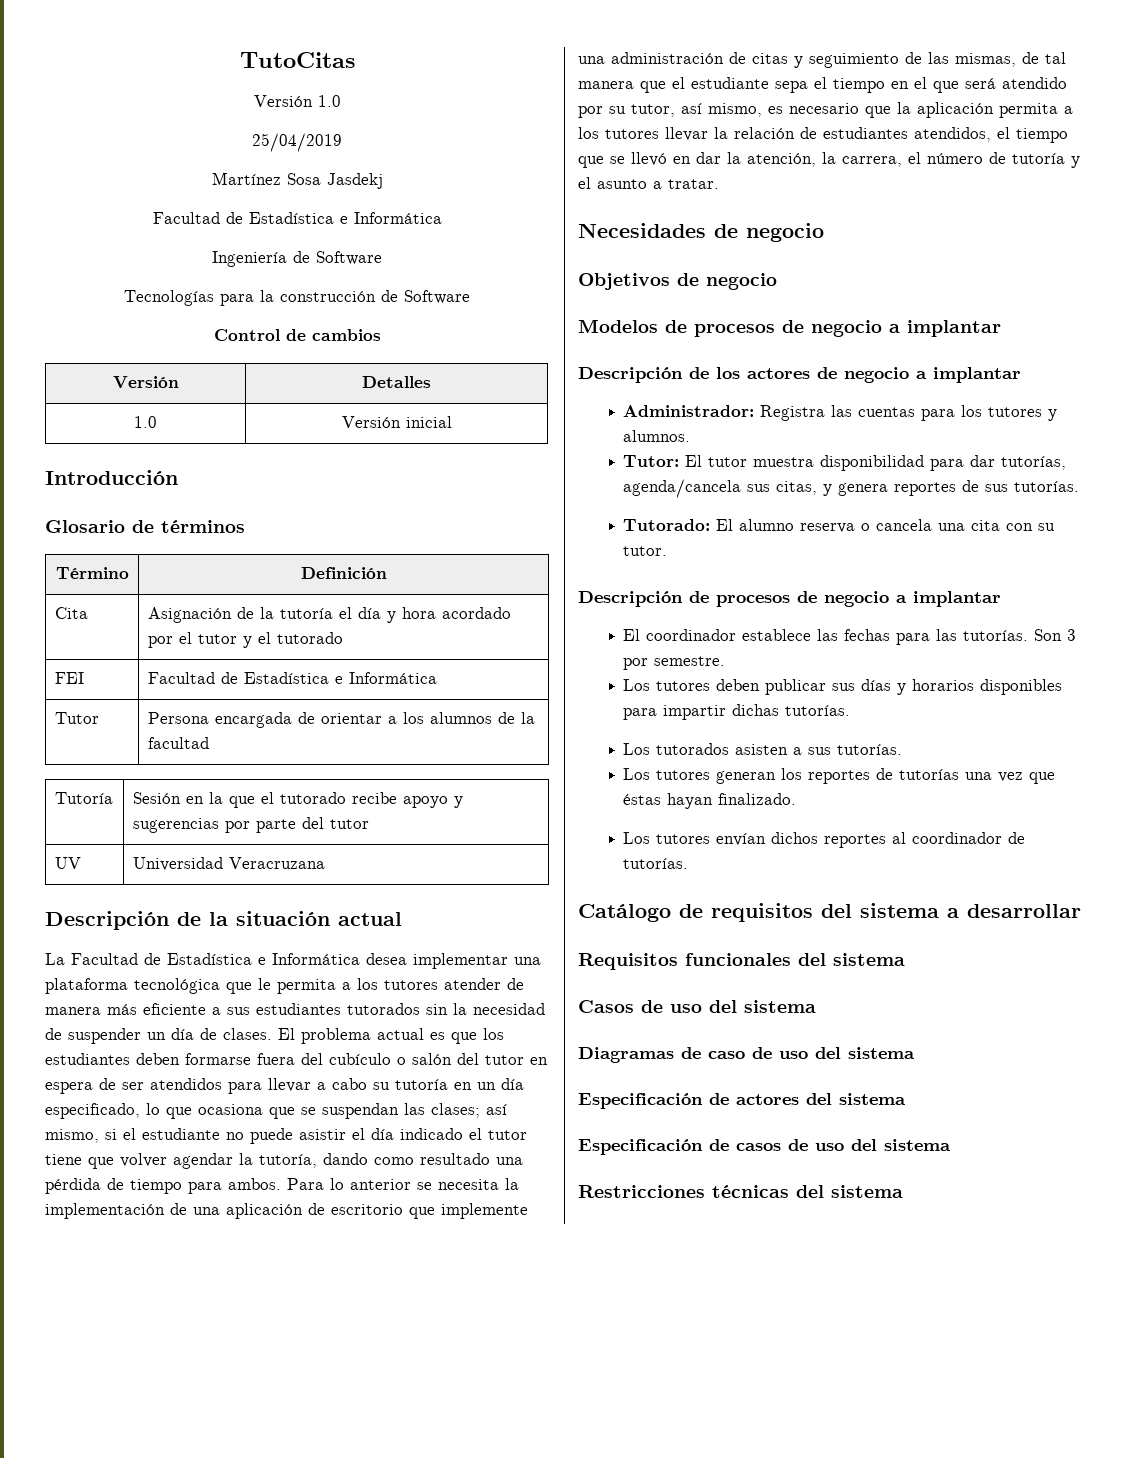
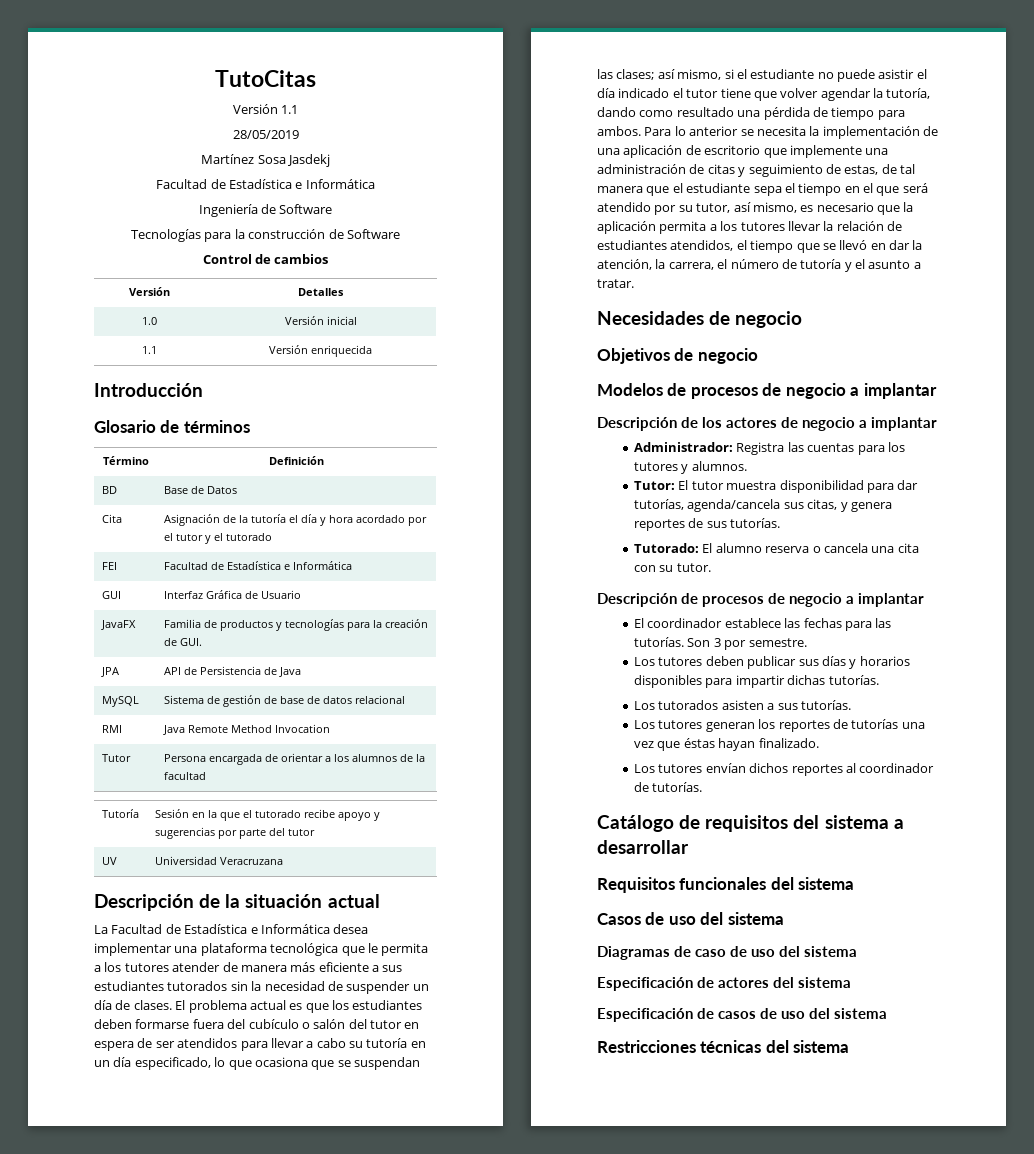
[317,95,341,107] [252,133,342,152] 1.0 // 25/04/2019 -> [281,105,299,114] [232,130,299,139] 1.1 // 28/05/2019
(452, 422) none -> [142,346,157,354] [269,345,372,357] // 1.1 | Versión enriquecida
(387, 573) none -> [101,486,117,494] [163,486,237,494] // BD | Base de Datos
(437, 678) none -> [101,591,121,599] [163,590,301,599] [100,620,136,630] [163,619,428,631] [163,638,202,646] [100,667,119,677] [163,666,301,677] [101,696,139,707] [163,695,405,707] [101,725,122,733] [162,724,330,735] // GUI | Interfaz Gráfica de Usuario // JavaFX | Familia de productos y tecnologías para la creación de GUI. // JPA | API de Persistencia de Java // MySQL | Sistema de gestión de base de datos relacional // RMI | Java Remote Method Invocation
[928,52,1016,67] las mismas, -> [844,165,879,175] estas,

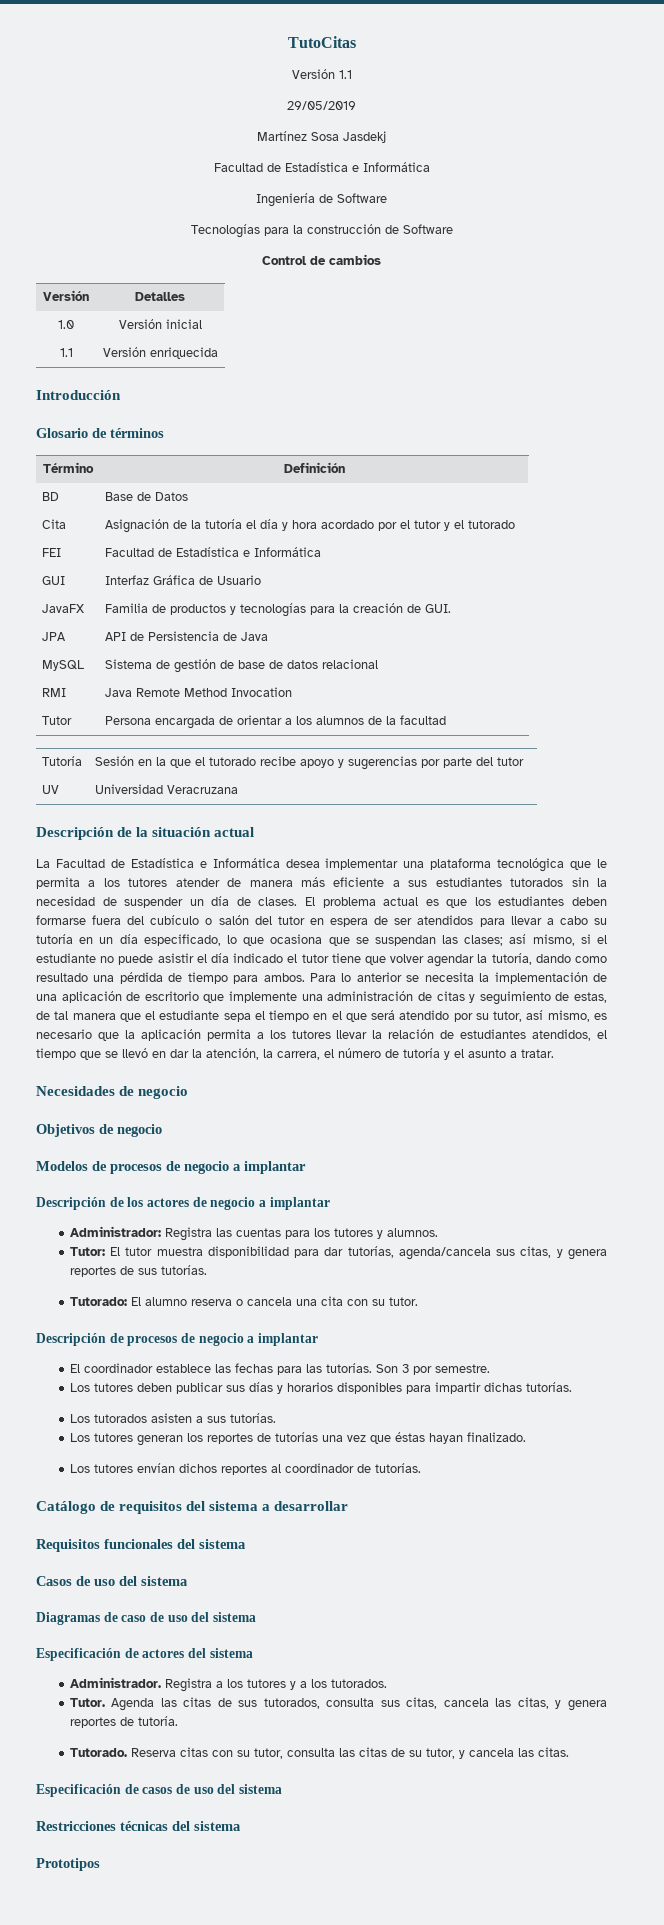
[232,130,299,139] 28/05/2019 -> [287,101,356,110] 29/05/2019
(851, 982) none -> [69,1677,387,1692] [69,1697,607,1711] [69,1716,178,1728] [69,1747,569,1759] // Administrador. Registra a los tutores y a los tutorados. // Tutor. Agenda las citas de sus tutorados, consulta sus citas, cancela las citas, y genera reportes de tutoría. // Tutorado. Reserva citas con su tutor, consulta las citas de su tutor, y cancela las citas.
(850, 1046) none -> [36,1858,100,1871] // Prototipos

